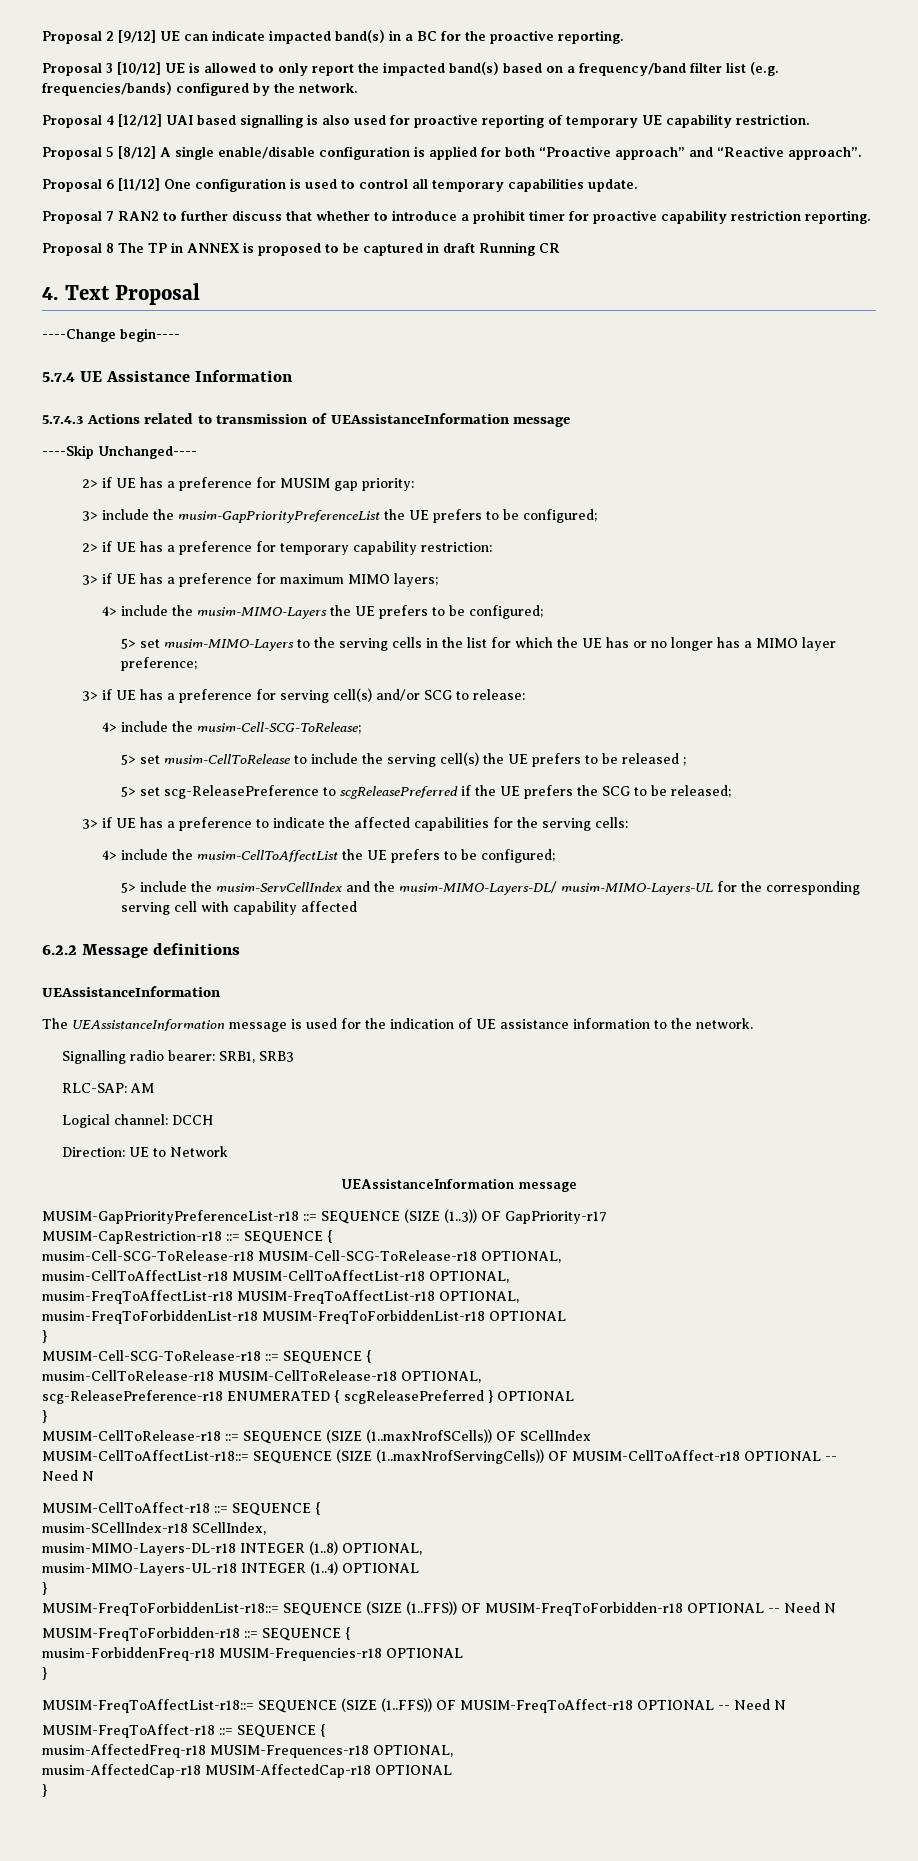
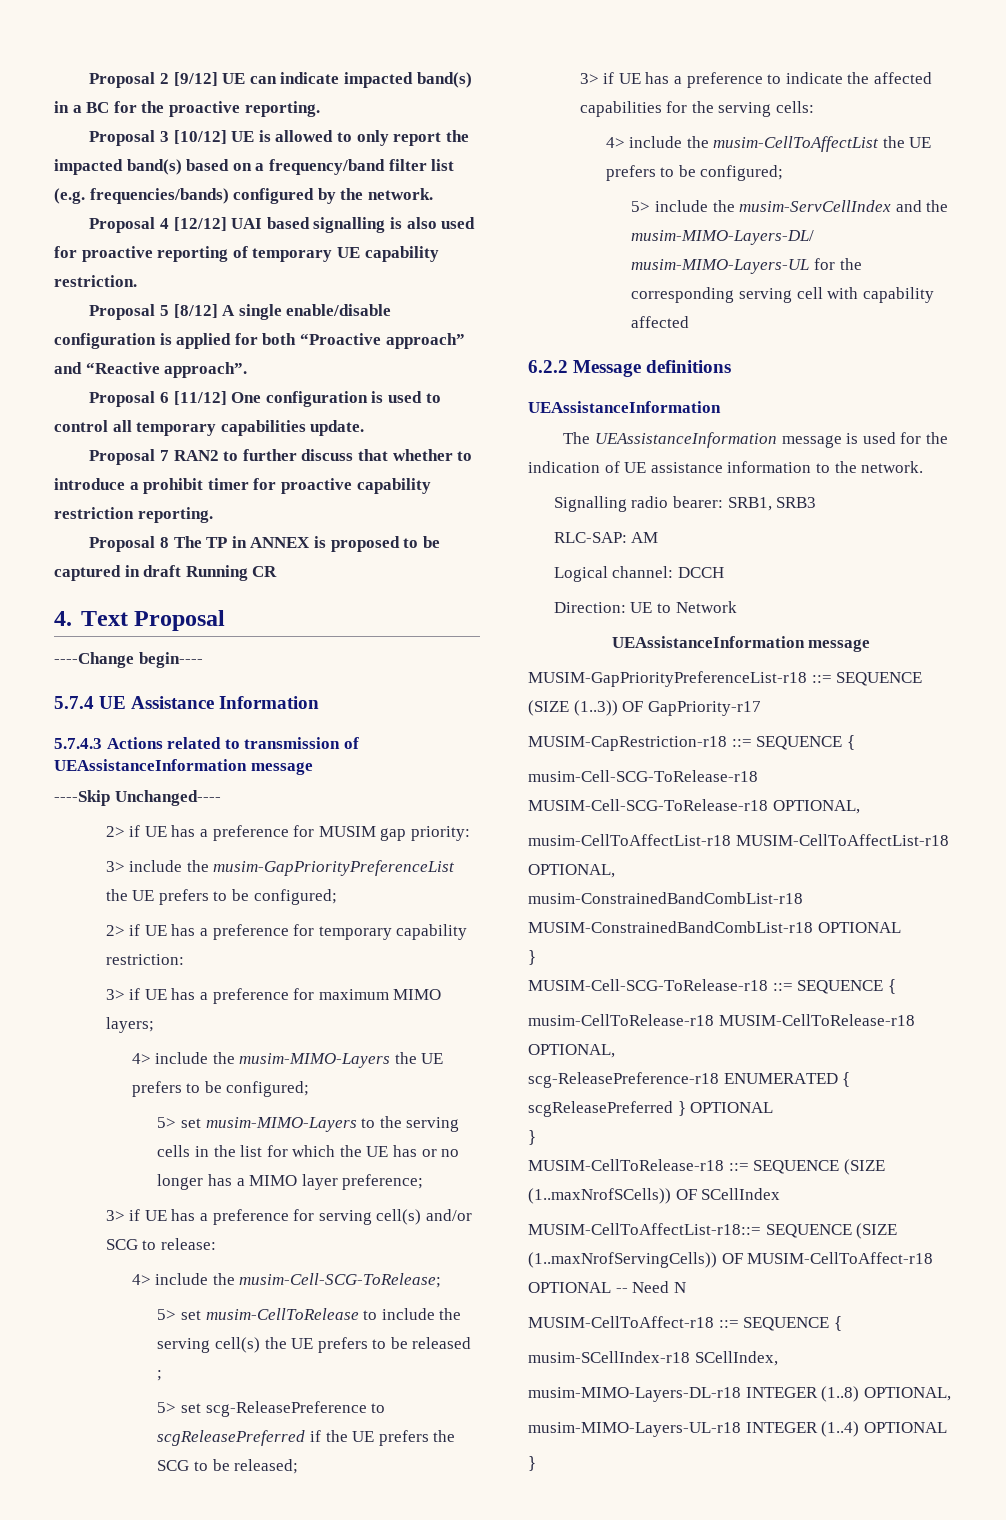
[42,1290,519,1304] [42,1310,485,1324] musim-FreqToAffectList-r18 MUSIM-FreqToAffectList-r18 OPTIONAL, // musim-FreqToForbiddenList-r18 MUSIM-FreqToForbiddenList-r18 -> [528,892,803,904] [528,921,813,933] musim-ConstrainedBandCombList-r18 MUSIM-ConstrainedBandCombList-r18
[42,1601,836,1616] [42,1627,351,1641] [42,1647,463,1661] [42,1667,47,1680] [42,1698,786,1713] [42,1724,326,1738] [42,1744,453,1758] [42,1764,452,1778] [42,1784,47,1797] // MUSIM-FreqToForbiddenList-r18::= SEQUENCE (SIZE (1..FFS)) OF MUSIM-FreqToForbidden-r18 OPTIONAL -- Need N // MUSIM-FreqToForbidden-r18 ::= SEQUENCE { // musim-ForbiddenFreq-r18 MUSIM-Frequencies-r18 OPTIONAL // } // MUSIM-FreqToAffectList-r18::= SEQUENCE (SIZE (1..FFS)) OF MUSIM-FreqToAffect-r18 OPTIONAL -- Need N // MUSIM-FreqToAffect-r18 ::= SEQUENCE { // musim-AffectedFreq-r18 MUSIM-Frequences-r18 OPTIONAL, // musim-AffectedCap-r18 MUSIM-AffectedCap-r18 OPTIONAL // } -> (536, 1463) none

